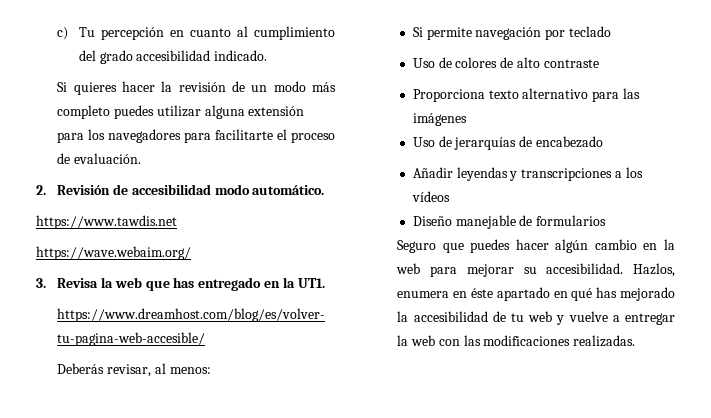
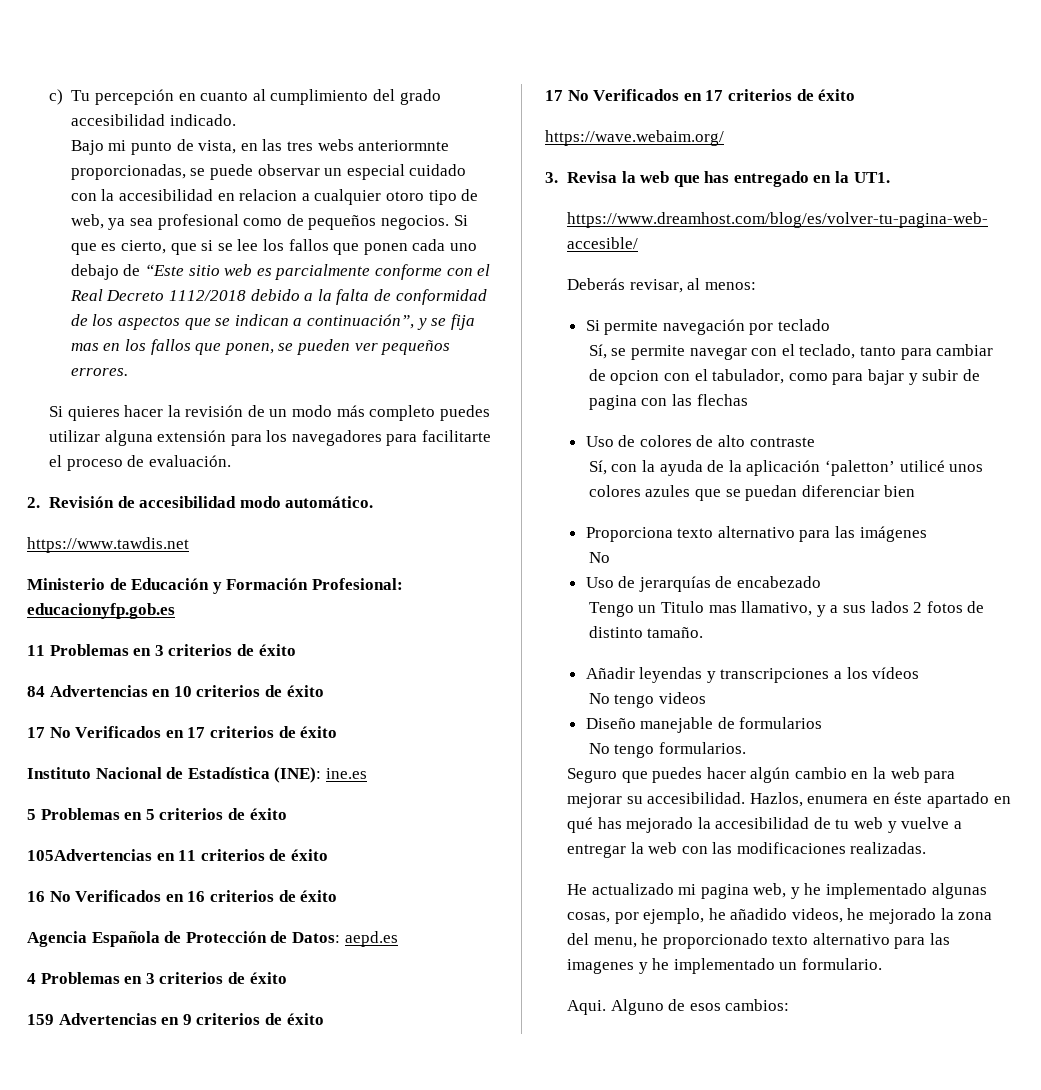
(268, 55) none -> [70,139,450,155] [70,164,467,180] [70,189,479,205] [70,214,468,230] [70,239,477,255] [70,264,491,280] [69,289,487,305] [70,314,475,330] [70,339,451,355] [70,368,128,376] // Bajo mi punto de vista, en las tres webs anteriormnte proporcionadas, se puede observar un especial cuidado con la accesibilidad en relacion a cualquier otoro tipo de web, ya sea profesional como de pequeños negocios. Si que es cierto, que si se lee los fallos que ponen cada uno debajo de “Este sitio web es parcialmente conforme con el Real Decreto 1112/2018 debido a la falta de conformidad de los aspectos que se indican a continuación”, y se fija mas en los fallos que ponen, se pueden ver pequeños errores.
(177, 222) none -> [27,578,403,594] [27,603,175,619] [27,644,296,656] [27,685,324,697] [27,726,338,738] [27,767,367,783] [27,808,287,820] [27,849,328,861] [27,890,338,902] [27,931,398,947] [27,972,287,984] [27,1013,324,1025] [545,89,856,101] // Ministerio de Educación y Formación Profesional: educacionyfp.gob.es // 11 Problemas en 3 criterios de éxito // 84 Advertencias en 10 criterios de éxito // 17 No Verificados en 17 criterios de éxito // Instituto Nacional de Estadística (INE): ine.es // 5 Problemas en 5 criterios de éxito // 105Advertencias en 11 criterios de éxito // 16 No Verificados en 16 criterios de éxito // Agencia Española de Protección de Datos: aepd.es // 4 Problemas en 3 criterios de éxito // 159 Advertencias en 9 criterios de éxito // 17 No Verificados en 17 criterios de éxito
(611, 31) none -> [588,344,994,360] [588,369,980,385] [588,394,748,410] // Sí, se permite navegar con el teclado, tanto para cambiar de opcion con el tabulador, como para bajar y subir de pagina con las flechas
(599, 63) none -> [588,460,984,476] [588,485,916,501] // Sí, con la ayuda de la aplicación ‘paletton’ utilicé unos colores azules que se puedan diferenciar bien
(467, 119) none -> [588,552,610,563] // No
(603, 142) none -> [588,601,985,617] [588,626,704,638] // Tengo un Titulo mas llamativo, y a sus lados 2 fotos de distinto tamaño.
(450, 196) none -> [588,692,706,708] // No tengo videos
(607, 220) none -> [588,742,746,758] // No tengo formularios.
(636, 341) none -> [566,883,987,899] [566,908,993,924] [566,933,951,949] [566,958,882,974] [566,999,790,1015] // He actualizado mi pagina web, y he implementado algunas cosas, por ejemplo, he añadido videos, he mejorado la zona del menu, he proporcionado texto alternativo para las imagenes y he implementado un formulario. // Aqui. Alguno de esos cambios:

